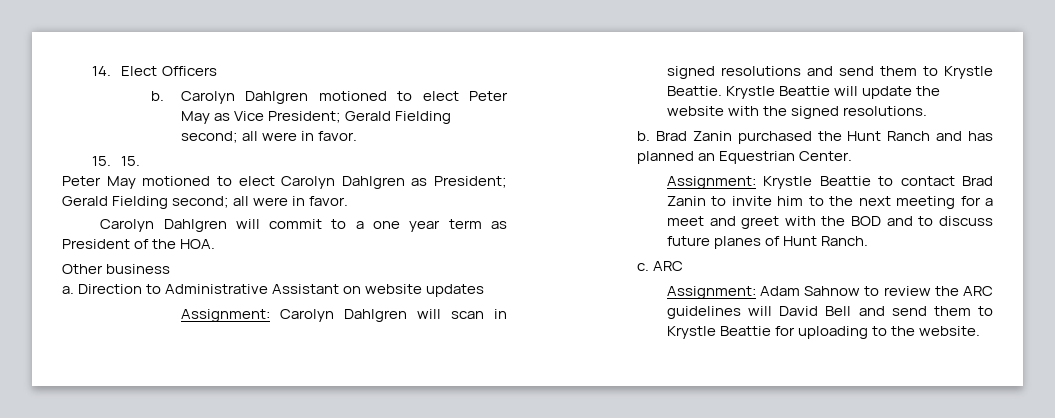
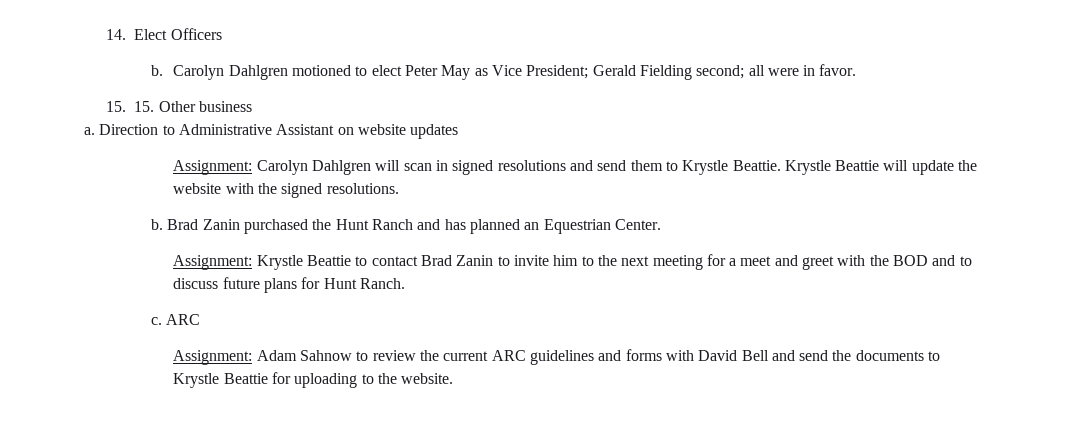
[62,176,507,189] [62,196,349,209] [100,219,507,232] [62,239,216,249] // Peter May motioned to elect Carolyn Dahlgren as President; Gerald Fielding second; all were in favor. // Carolyn Dahlgren will commit to a one year term as President of the HOA. // -> (155, 106) none
[713,236,781,249] planes of -> [263,277,321,293] plans for
(959, 291) none -> [443,351,489,361] current
[748,306,773,316] will -> [598,349,694,361] and forms with
[933,306,971,316] them -> [832,350,924,361] the documents

